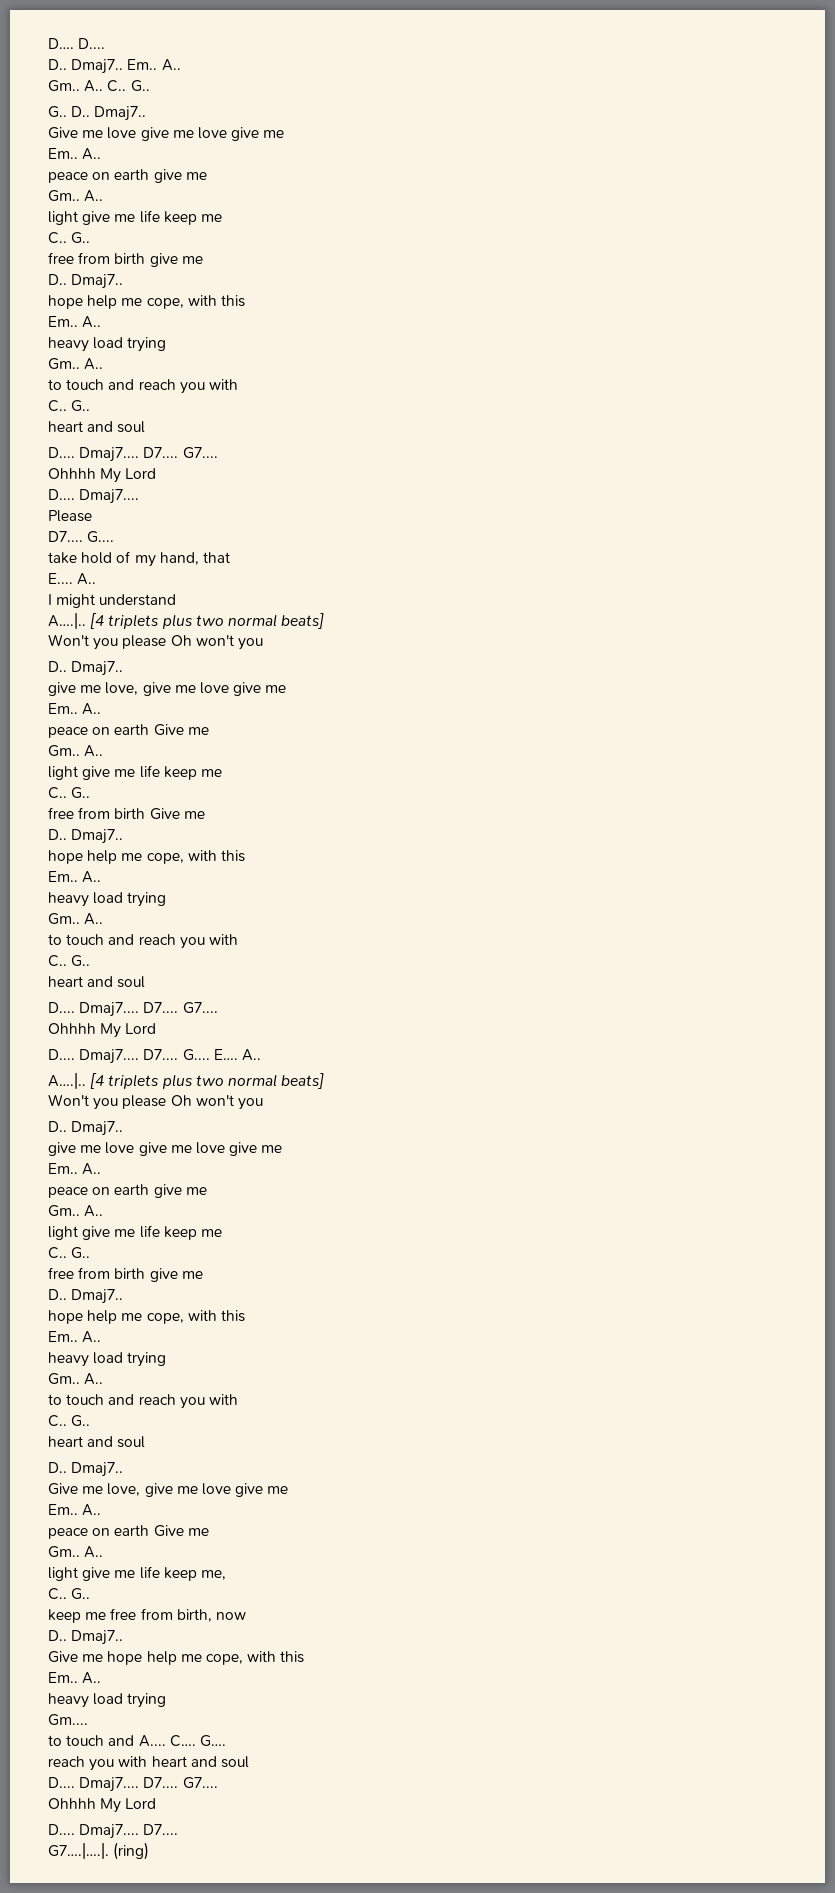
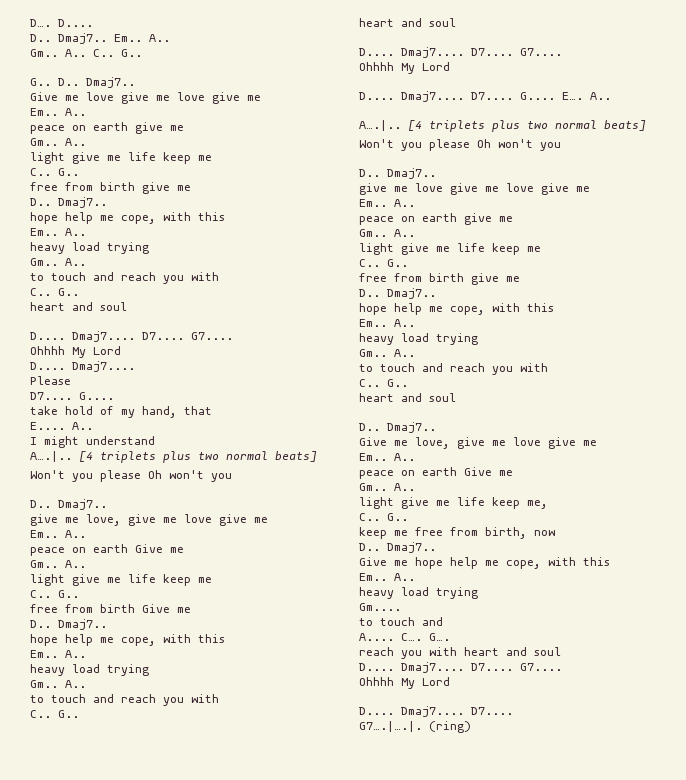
(135, 1740) none -> (443, 621) //

